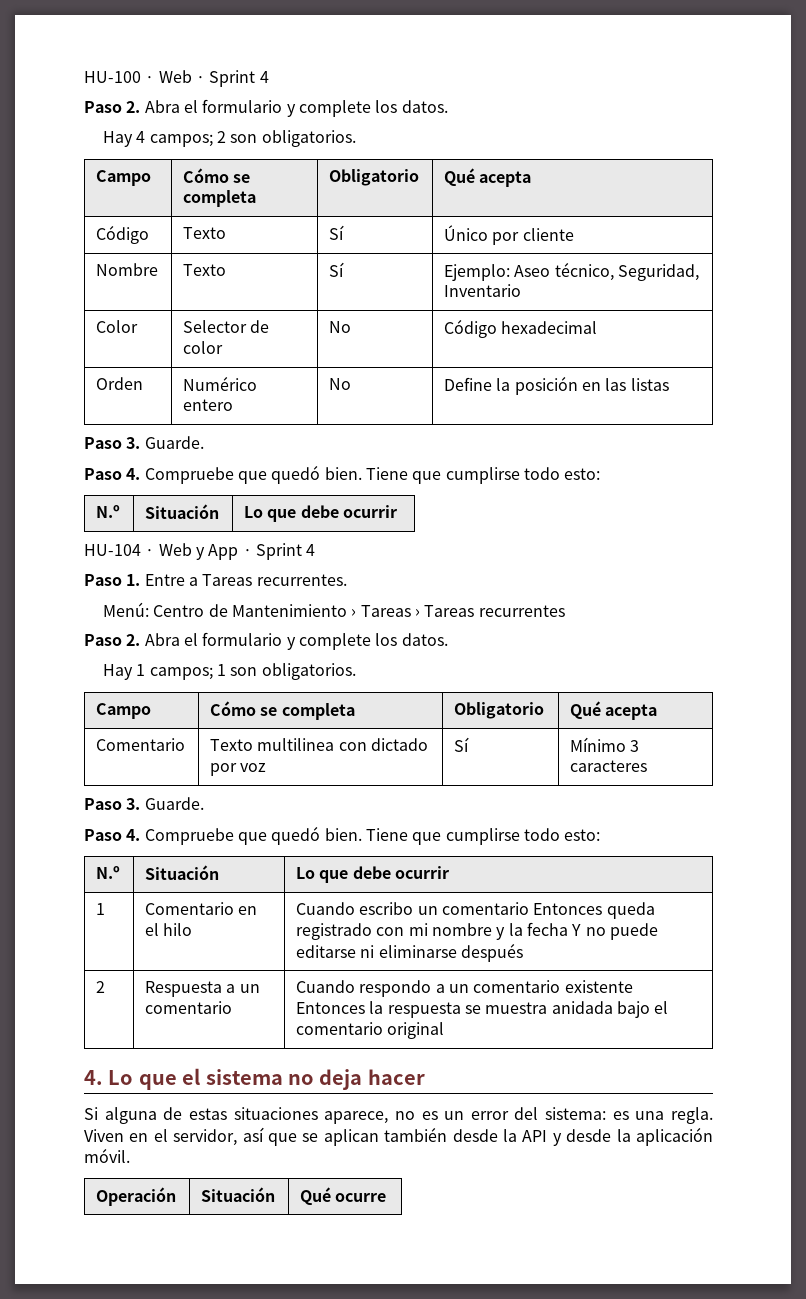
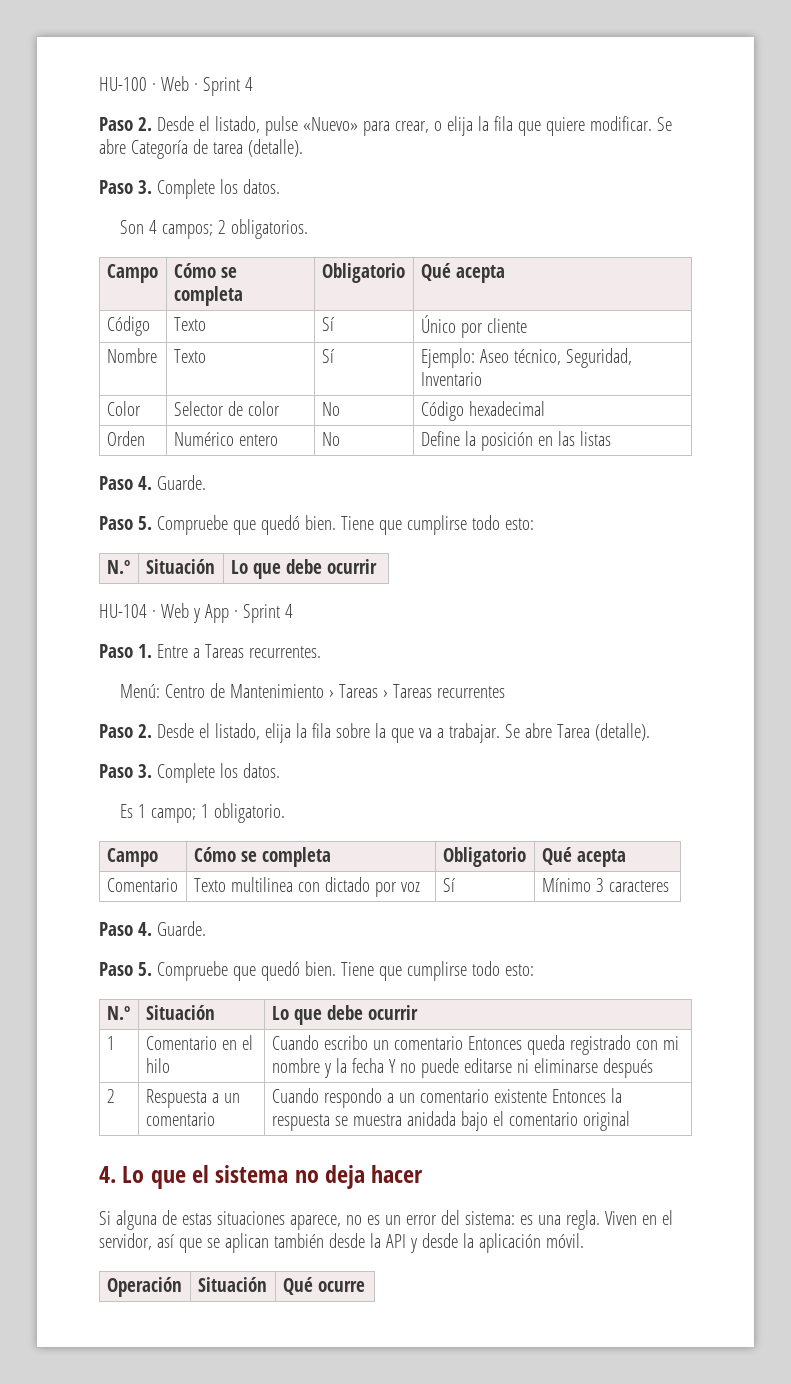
[144,99,448,117] [103,131,134,147] Abra el formulario y complete los datos. // Hay -> [156,116,672,136] [99,139,303,159] [99,179,280,199] [120,220,145,234] Desde el listado, pulse «Nuevo» para crear, o elija la fila que quiere modificar. Se abre Categoría de tarea (detalle). // Paso 3. Complete los datos. // Son
[230,134,258,143] son -> (227, 227) none
[126,436,204,449] [84,468,141,480] 3. Guarde. // Paso 4. -> [137,475,206,490] [99,516,152,530] 4. Guarde. // Paso 5.
[144,632,448,650] [103,663,356,680] Abra el formulario y complete los datos. // Hay 1 campos; 1 son obligatorios. -> [156,723,650,743] [99,763,280,783] [120,803,286,823] Desde el listado, elija la fila sobre la que va a trabajar. Se abre Tarea (detalle). // Paso 3. Complete los datos. // Es 1 campo; 1 obligatorio.
[126,797,204,810] [84,829,141,841] 3. Guarde. // Paso 4. -> [137,921,206,936] [99,962,152,976] 4. Guarde. // Paso 5.

